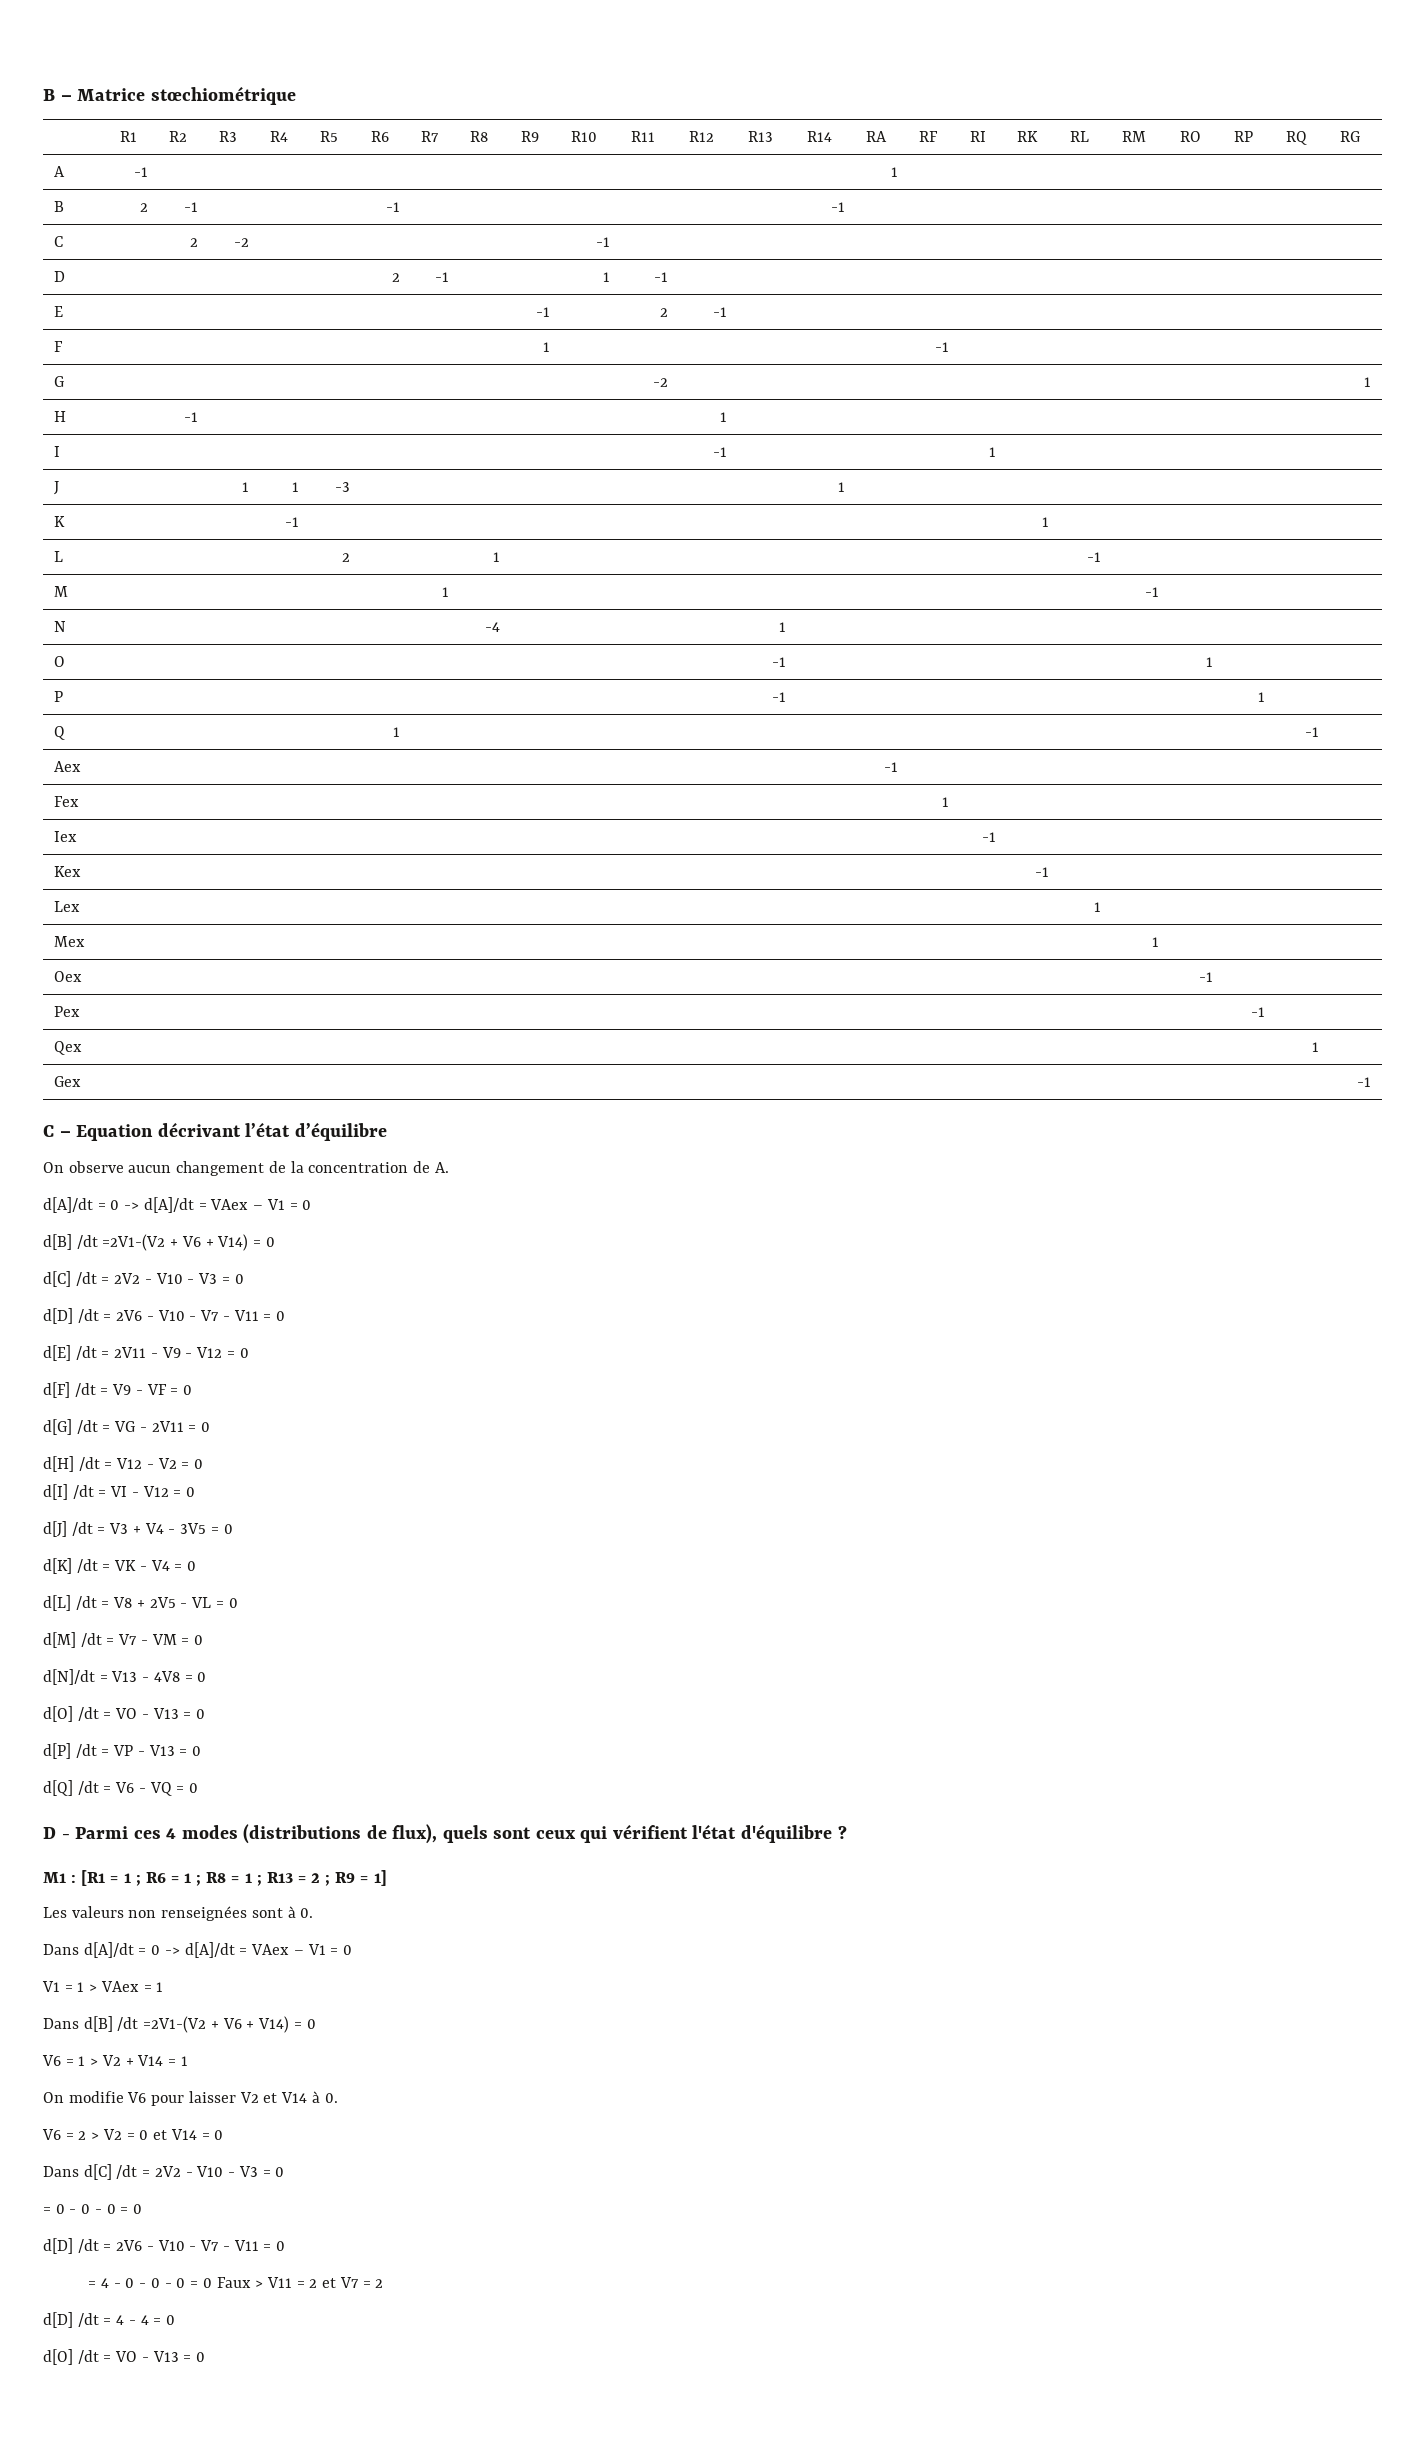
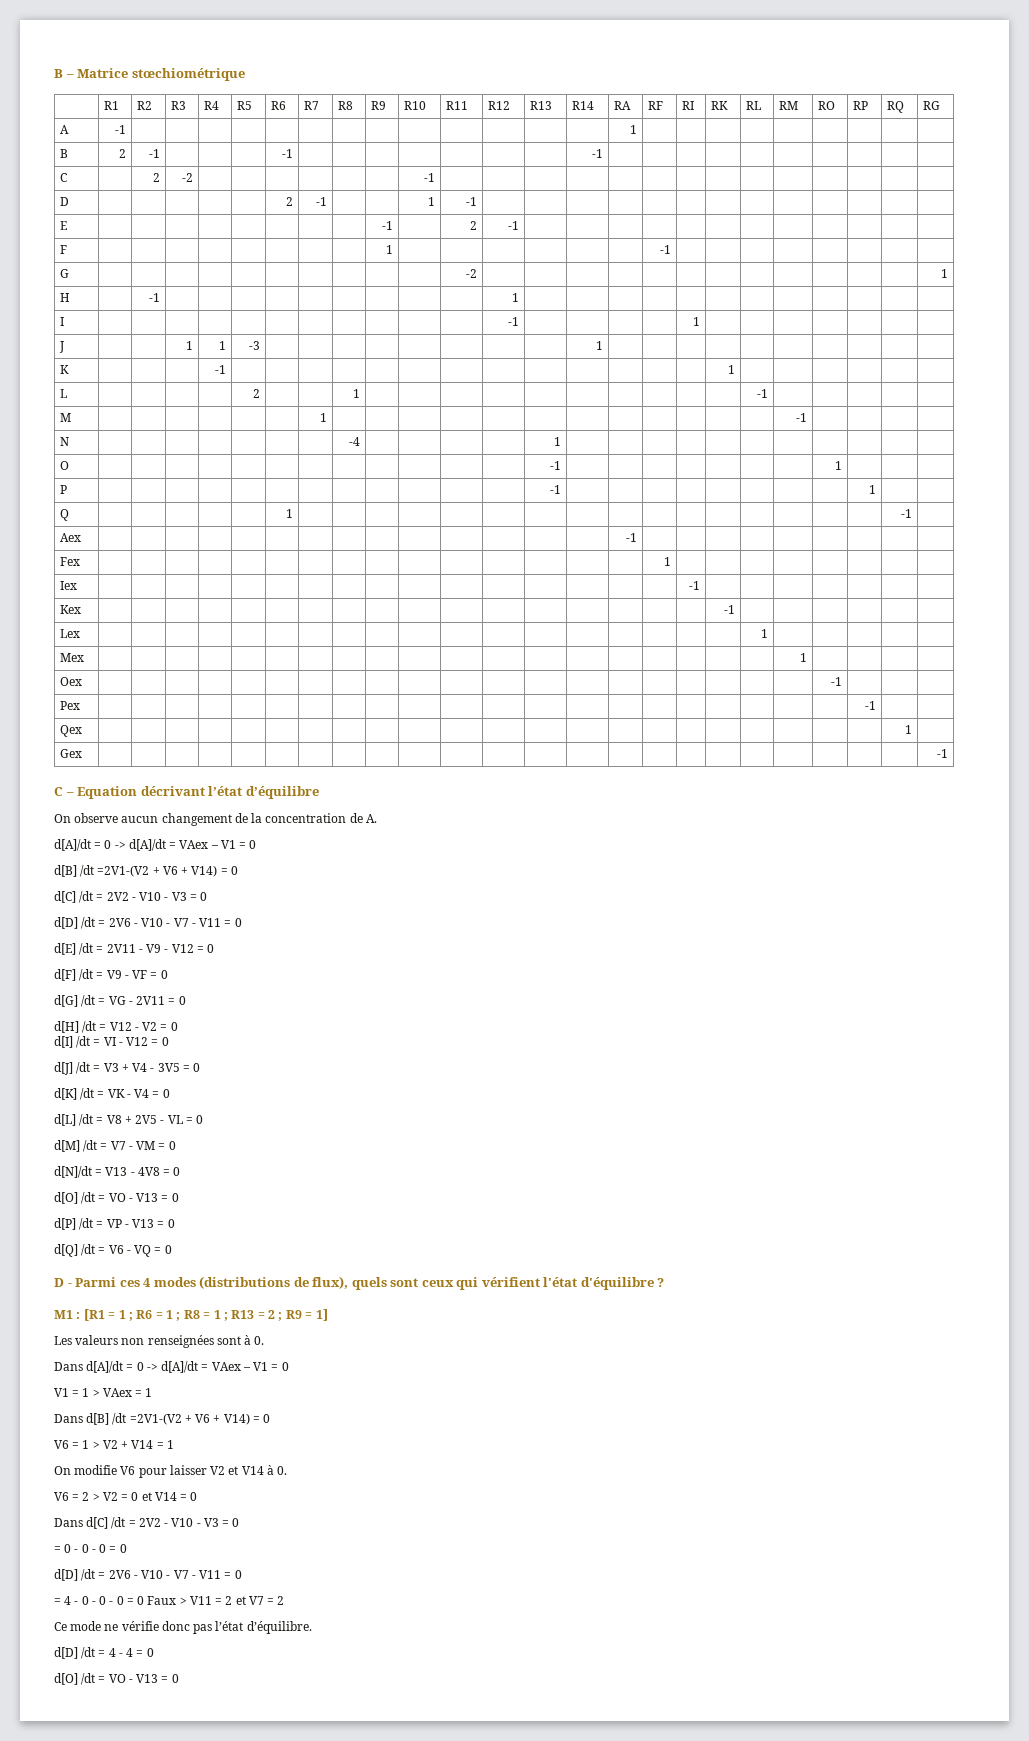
(384, 2283) none -> [54,1621,312,1634] // Ce mode ne vérifie donc pas l’état d’équilibre.

